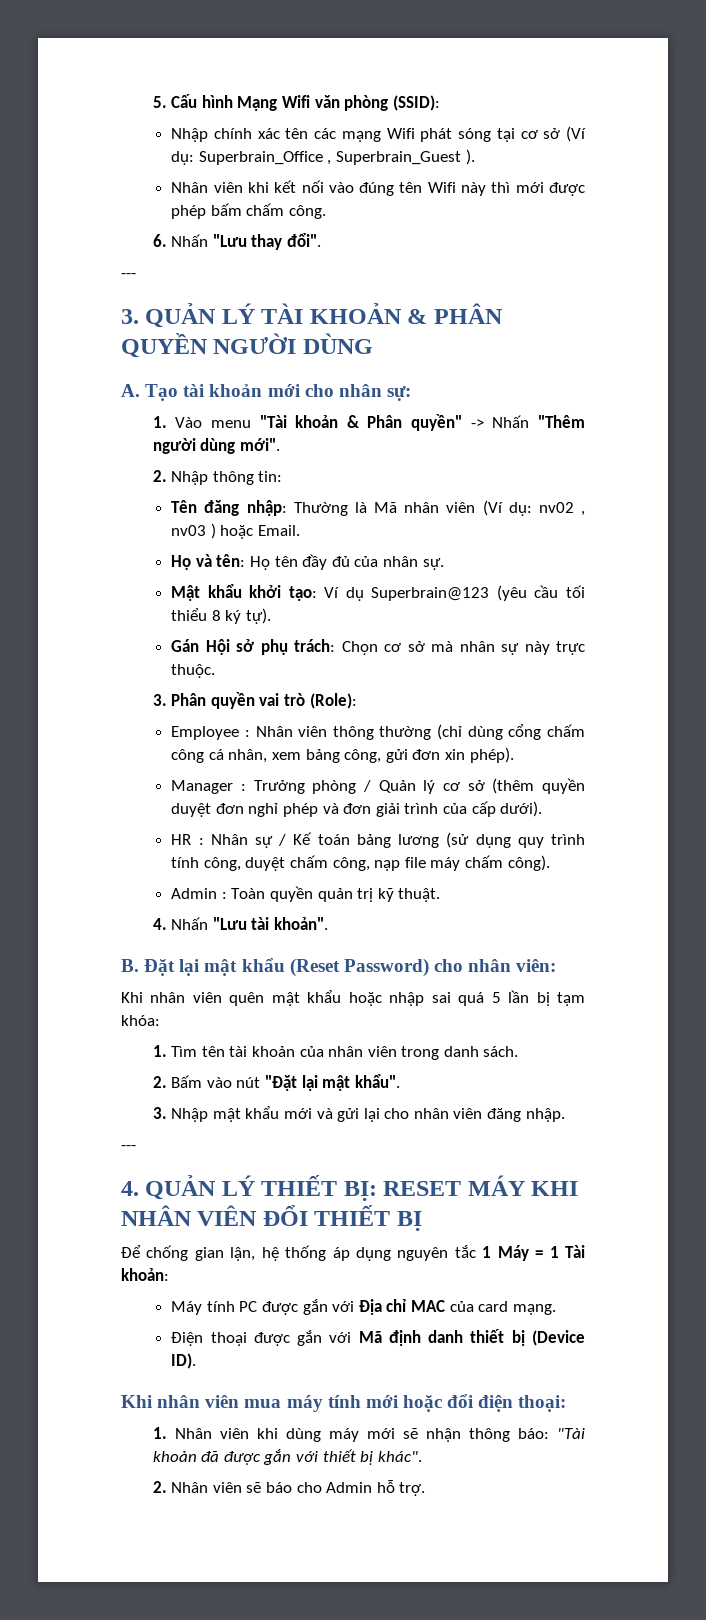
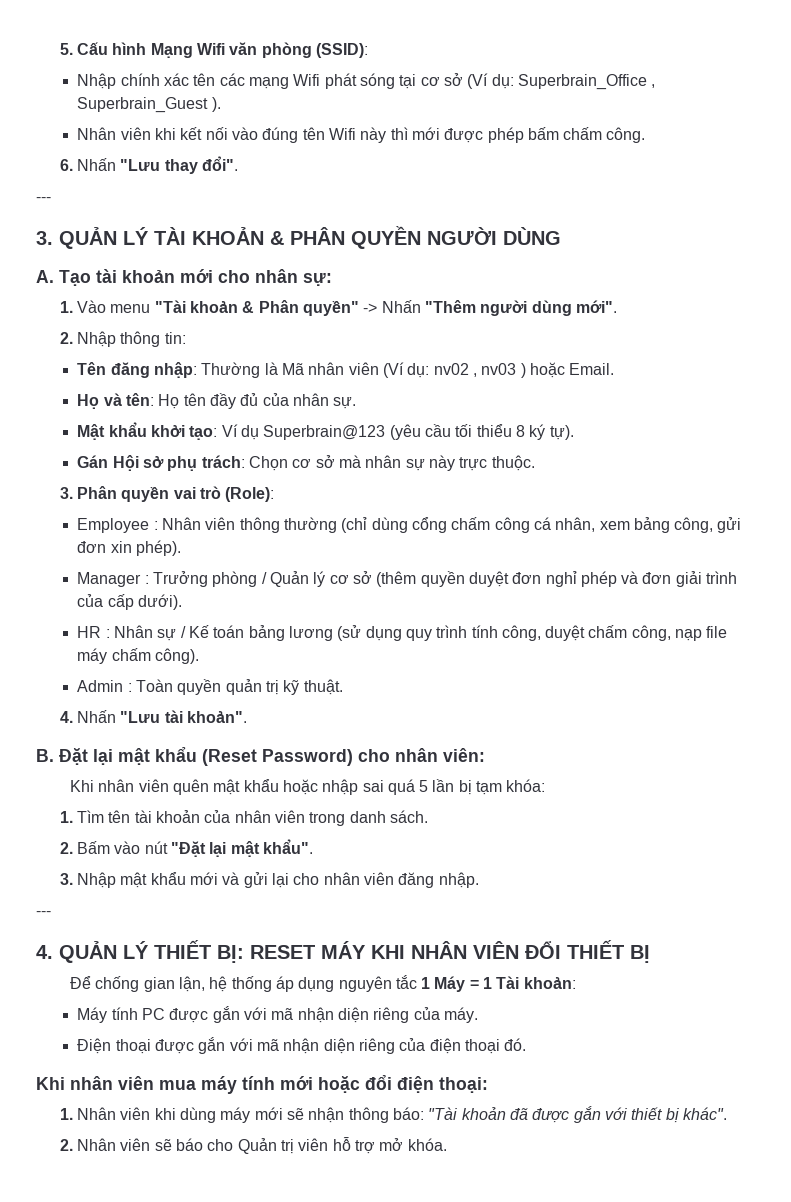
[358,1299,556,1315] Địa chỉ MAC của card mạng. -> [271,1007,478,1023] mã nhận diện riêng của máy.
[358,1329,585,1346] [171,1353,197,1369] Mã định danh thiết bị (Device ID). -> [256,1038,527,1054] mã nhận diện riêng của điện thoại đó.
[326,1480,426,1496] Admin hỗ trợ. -> [237,1137,447,1154] Quản trị viên hỗ trợ mở khóa.

